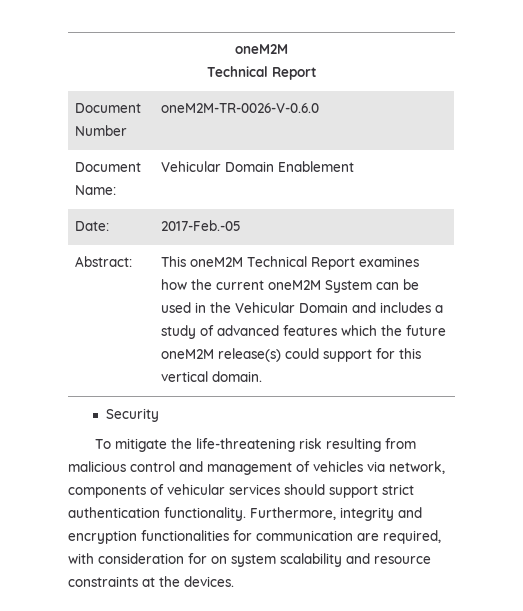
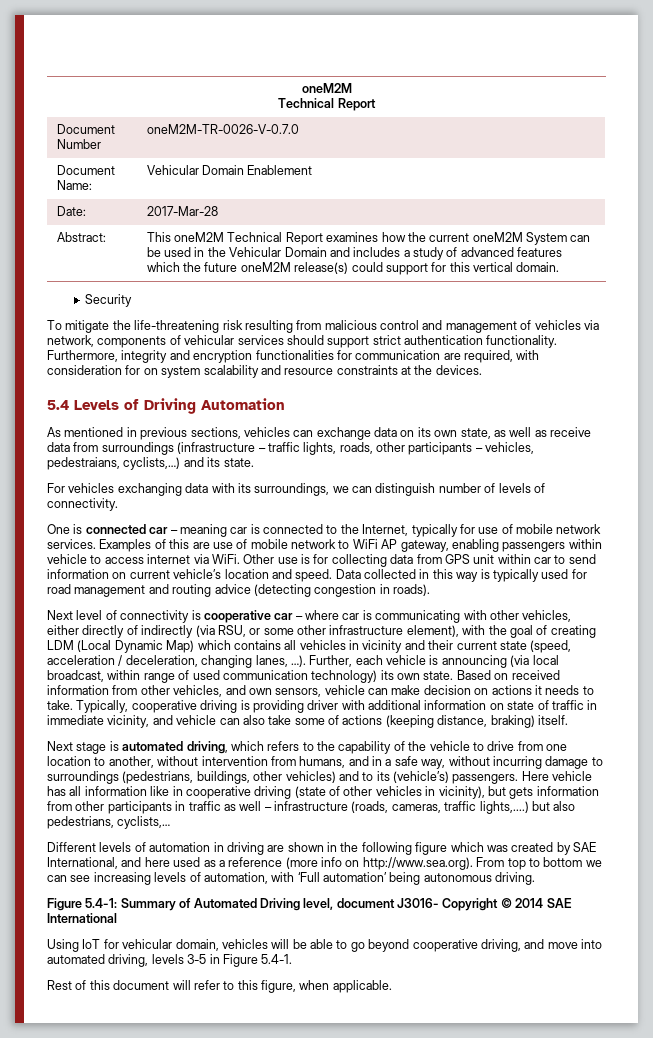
[161,103,320,113] oneM2M-TR-0026-V-0.6.0 -> [146,124,299,134] oneM2M-TR-0026-V-0.7.0
[161,220,242,231] 2017-Feb.-05 -> [146,206,218,216] 2017-Mar-28
(234, 581) none -> [47,398,285,414] [47,427,591,440] [47,442,535,455] [47,457,254,470] [47,483,545,496] [47,498,118,511] [47,524,602,537] [47,539,602,552] [47,554,596,567] [47,569,587,582] [47,584,430,597] [47,610,572,623] [47,625,596,638] [47,640,572,653] [47,655,559,668] [47,670,560,683] [47,685,594,697] [47,700,598,713] [47,715,568,728] [47,741,567,754] [47,756,603,769] [47,771,593,784] [47,786,599,799] [47,801,576,814] [47,816,171,829] [47,842,596,855] [47,857,602,870] [47,872,536,885] [47,898,572,911] [47,913,117,923] [47,939,602,952] [47,954,293,967] [47,980,392,993] // 5.4 Levels of Driving Automation // As mentioned in previous sections, vehicles can exchange data on its own state, as well as receive data from surroundings (infrastructure – traffic lights, roads, other participants – vehicles, pedestraians, cyclists,…) and its state. // For vehicles exchanging data with its surroundings, we can distinguish number of levels of connectivity. // One is connected car – meaning car is connected to the Internet, typically for use of mobile network services. Examples of this are use of mobile network to WiFi AP gateway, enabling passengers within vehicle to access internet via WiFi. Other use is for collecting data from GPS unit within car to send information on current vehicle’s location and speed. Data collected in this way is typically used for road management and routing advice (detecting congestion in roads). // Next level of connectivity is cooperative car – where car is communicating with other vehicles, either directly of indirectly (via RSU, or some other infrastructure element), with the goal of creating LDM (Local Dynamic Map) which contains all vehicles in vicinity and their current state (speed, acceleration / deceleration, changing lanes, …). Further, each vehicle is announcing (via local broadcast, within range of used communication technology) its own state. Based on received information from other vehicles, and own sensors, vehicle can make decision on actions it needs to take. Typically, cooperative driving is providing driver with additional information on state of traffic in immediate vicinity, and vehicle can also take some of actions (keeping distance, braking) itself. // Next stage is automated driving, which refers to the capability of the vehicle to drive from one location to another, without intervention from humans, and in a safe way, without incurring damage to surroundings (pedestrians, buildings, other vehicles) and to its (vehicle’s) passengers. Here vehicle has all information like in cooperative driving (state of other vehicles in vicinity), but gets information from other participants in traffic as well – infrastructure (roads, cameras, traffic lights,....) but also pedestrians, cyclists,… // Different levels of automation in driving are shown in the following figure which was created by SAE International, and here used as a reference (more info on http://www.sea.org). From top to bottom we can see increasing levels of automation, with ‘Full automation’ being autonomous driving. // Figure 5.4-1: Summary of Automated Driving level, document J3016- Copyright © 2014 SAE International // Using IoT for vehicular domain, vehicles will be able to go beyond cooperative driving, and move into automated driving, levels 3-5 in Figure 5.4-1. // Rest of this document will refer to this figure, when applicable.

